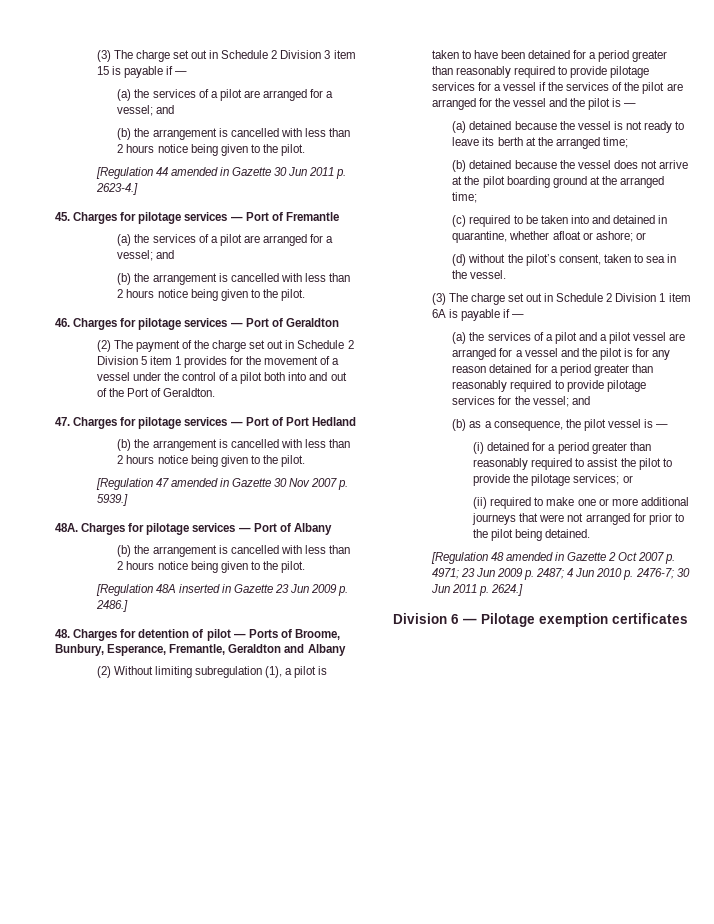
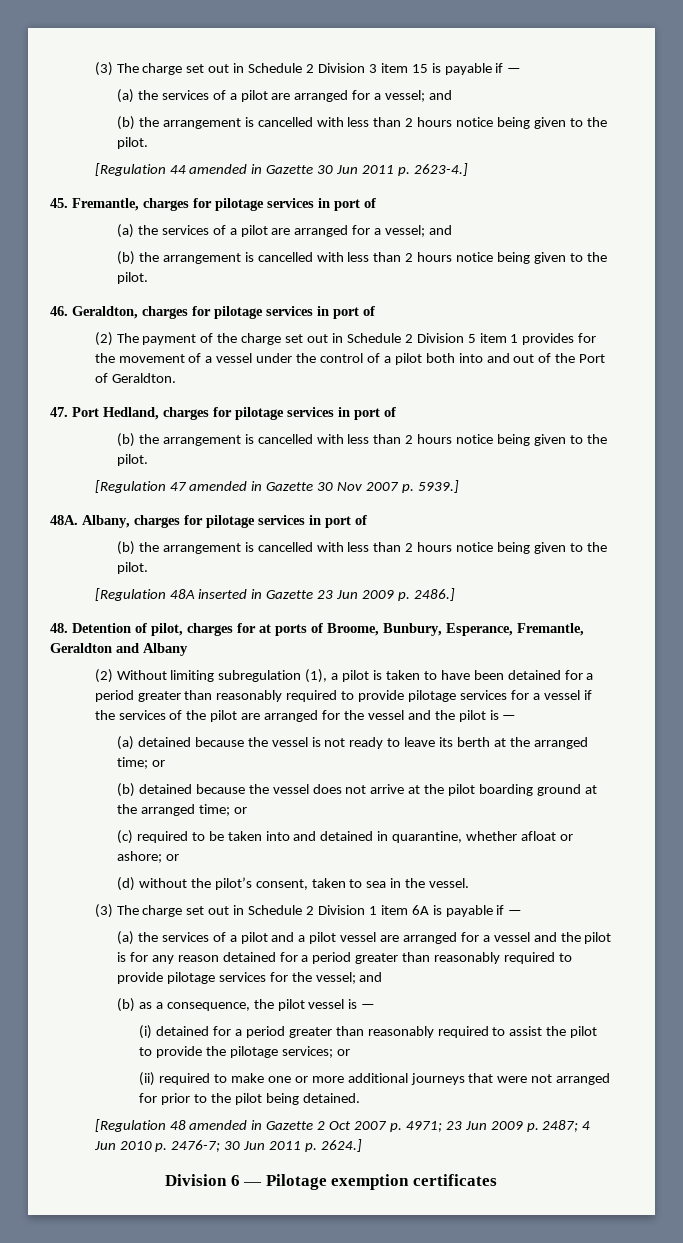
[73,212,339,224] Charges for pilotage services — Port of Fremantle -> [72,198,376,211] Fremantle, charges for pilotage services in port of
[73,318,339,330] Charges for pilotage services — Port of Geraldton -> [72,306,375,319] Geraldton, charges for pilotage services in port of
[73,417,356,429] Charges for pilotage services — Port of Port Hedland -> [72,407,396,420] Port Hedland, charges for pilotage services in port of
[81,523,332,535] Charges for pilotage services — Port of Albany -> [82,515,367,528] Albany, charges for pilotage services in port of
[73,629,278,641] Charges for detention of pilot — Ports -> [72,623,307,636] Detention of pilot, charges for at ports
(628, 142) none -> [151,760,165,767] or
(478, 197) none -> [233,807,247,814] or

